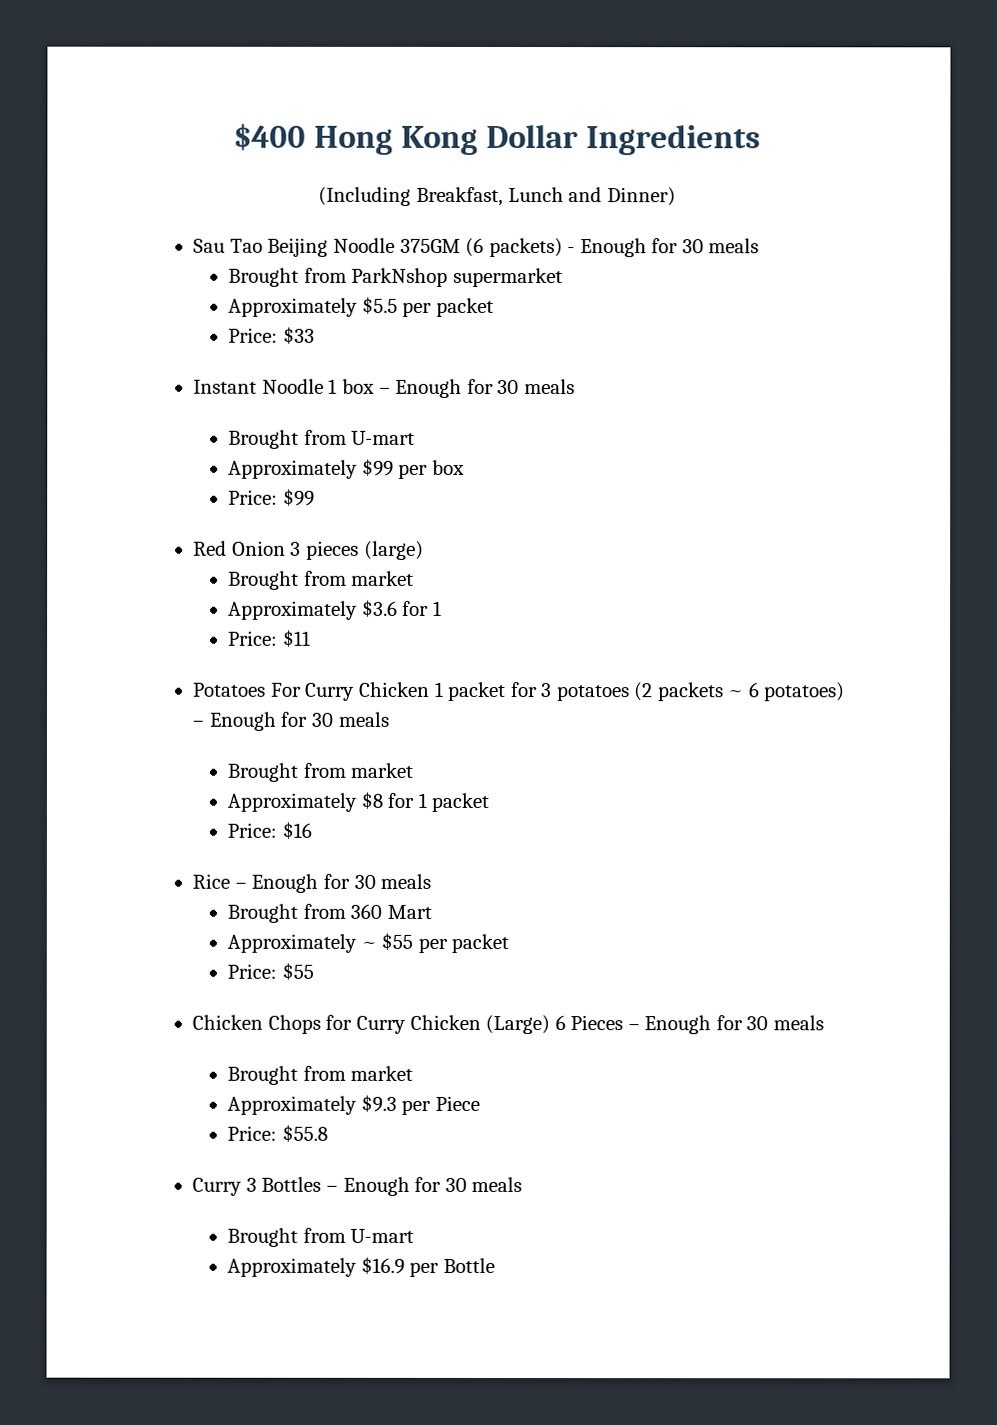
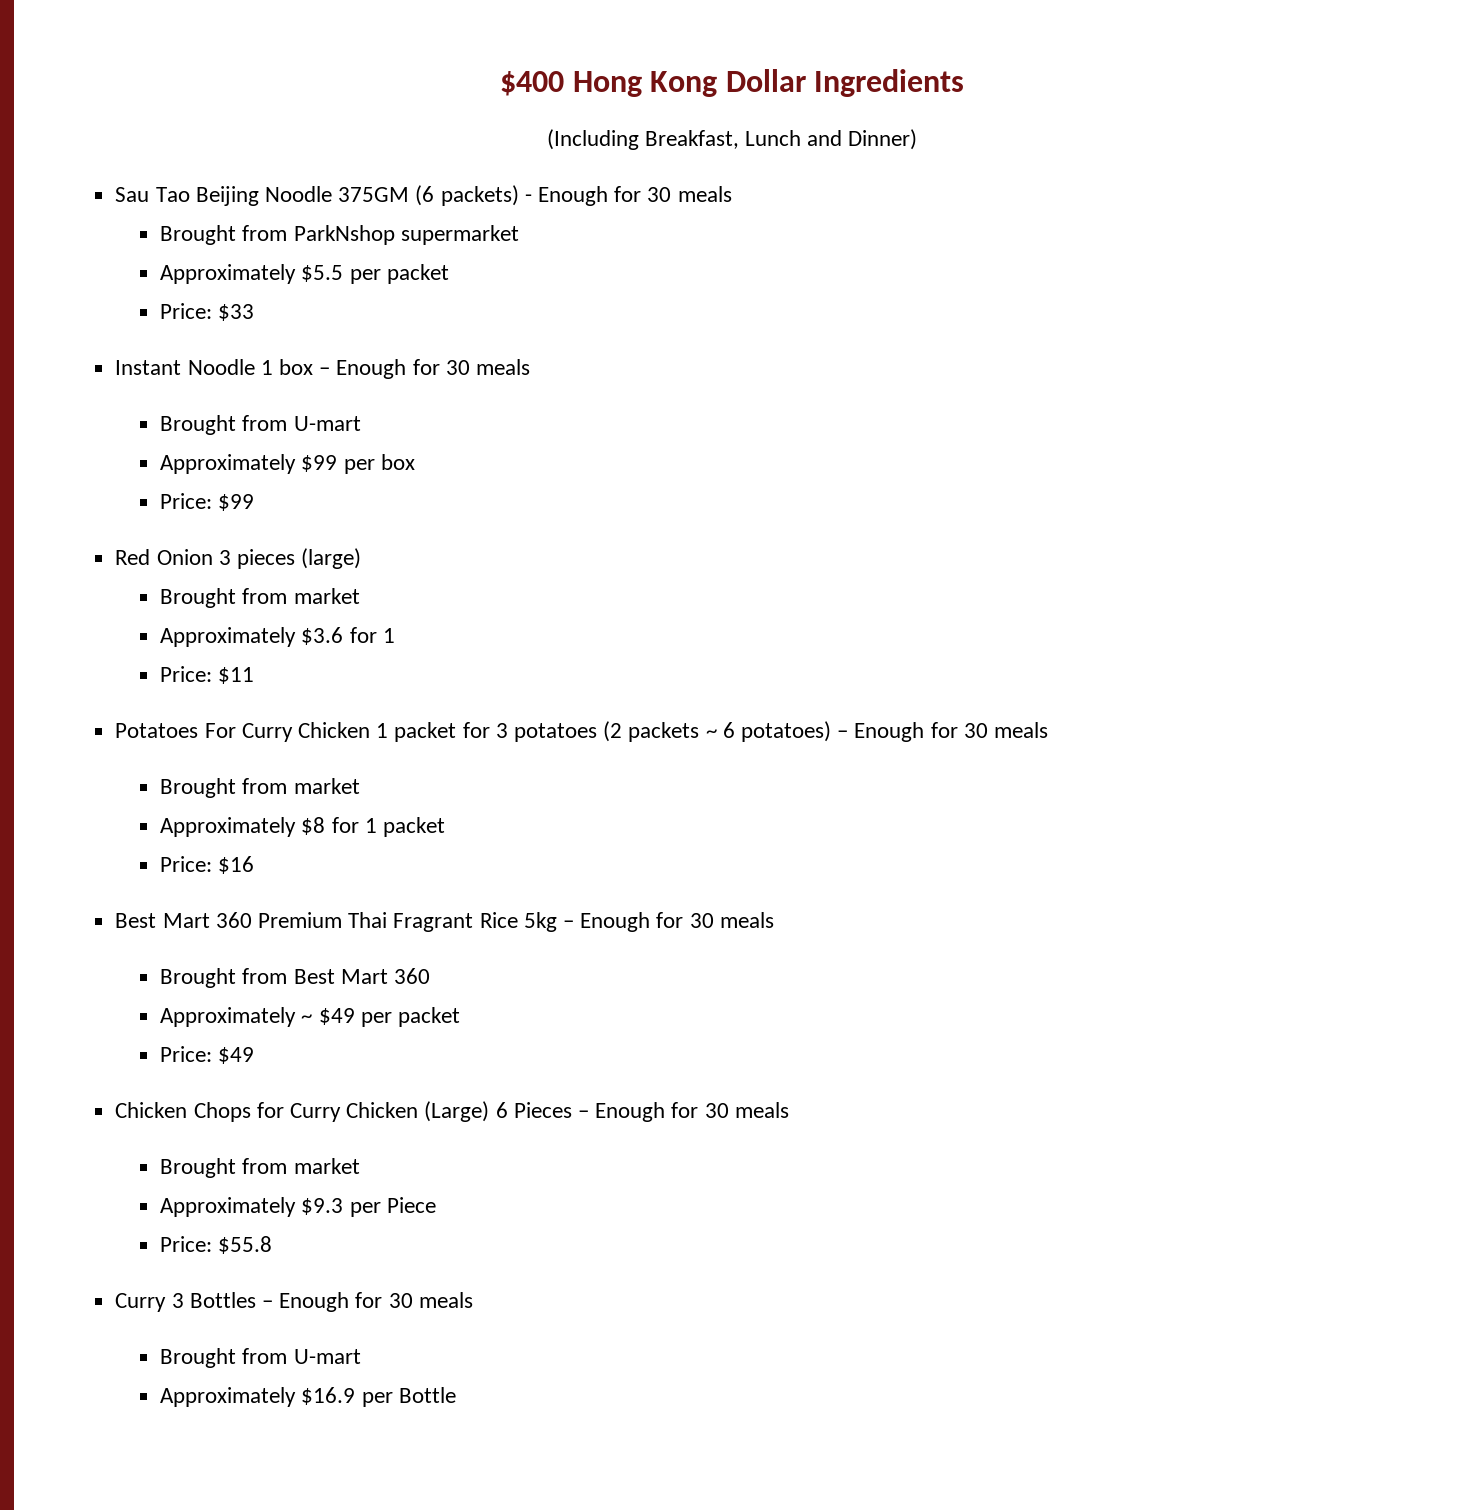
[192,873,432,893] [227,903,432,923] Rice – Enough for 30 meals // Brought from 360 Mart -> [115,912,774,932] [160,968,431,988] Best Mart 360 Premium Thai Fragrant Rice 5kg – Enough for 30 meals // Brought from Best Mart 360
[381,932,510,954] [227,962,314,980] $55 per packet // Price: $55 -> [318,1007,461,1027] [160,1046,255,1064] $49 per packet // Price: $49

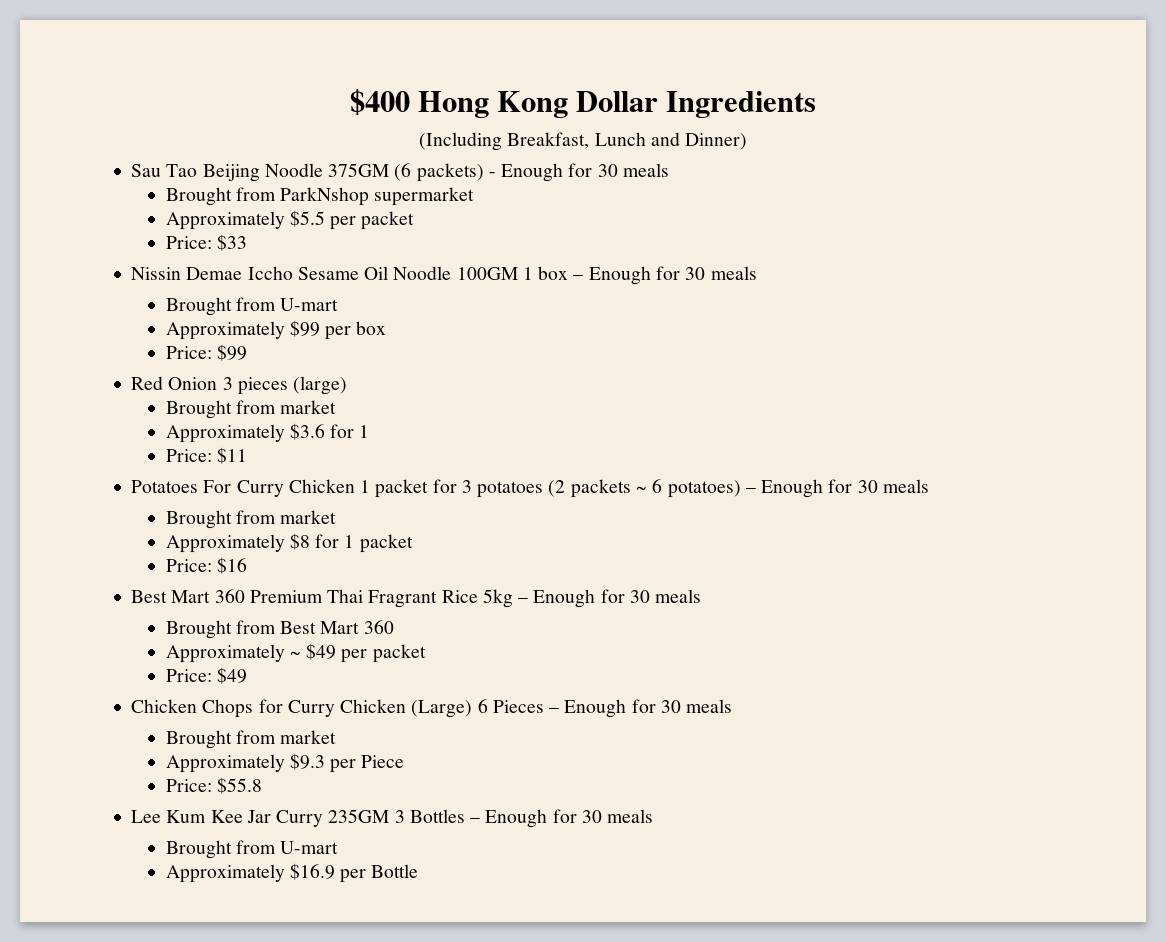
[115,359,255,375] Instant Noodle -> [131,266,518,280] Nissin Demae Iccho Sesame Oil Noodle 100GM
[115,1293,167,1312] Curry -> [131,809,390,827] Lee Kum Kee Jar Curry 235GM

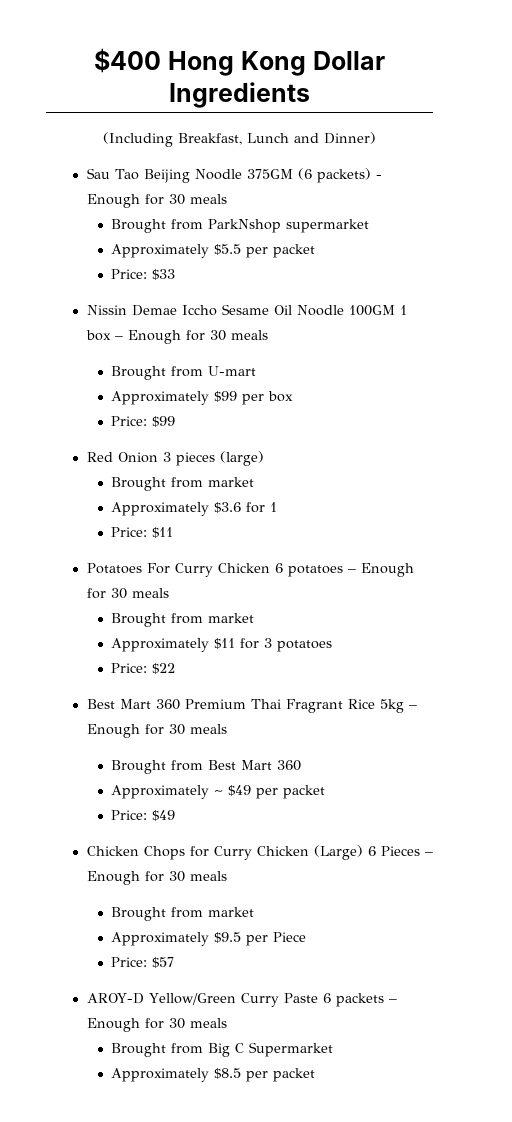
[360,479,929,498] [165,510,337,529] [165,533,413,553] [165,557,247,574] 1 packet for 3 potatoes (2 packets ~ 6 potatoes) – Enough for 30 meals // Brought from market // Approximately $8 for 1 packet // Price: $16 -> [274,563,414,577] [86,588,169,599] [111,613,255,627] [111,638,333,652] [111,663,176,674] 6 potatoes – Enough for 30 meals // Brought from market // Approximately $11 for 3 potatoes // Price: $22
[289,753,325,770] $9.3 -> [214,932,242,943] $9.5
[216,777,262,794] [131,809,654,828] [165,840,339,859] [165,863,419,883] $55.8 // Lee Kum Kee Jar Curry 235GM 3 Bottles – Enough for 30 meals // Brought from U-mart // Approximately $16.9 per Bottle -> [152,957,175,968] [86,993,398,1007] [86,1018,227,1032] [111,1042,334,1057] [111,1068,316,1082] $57 // AROY-D Yellow/Green Curry Paste 6 packets – Enough for 30 meals // Brought from Big C Supermarket // Approximately $8.5 per packet

